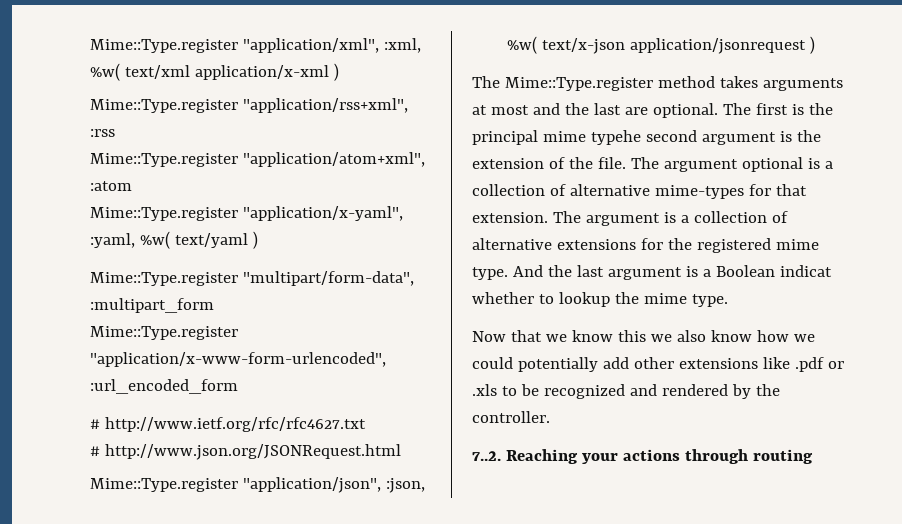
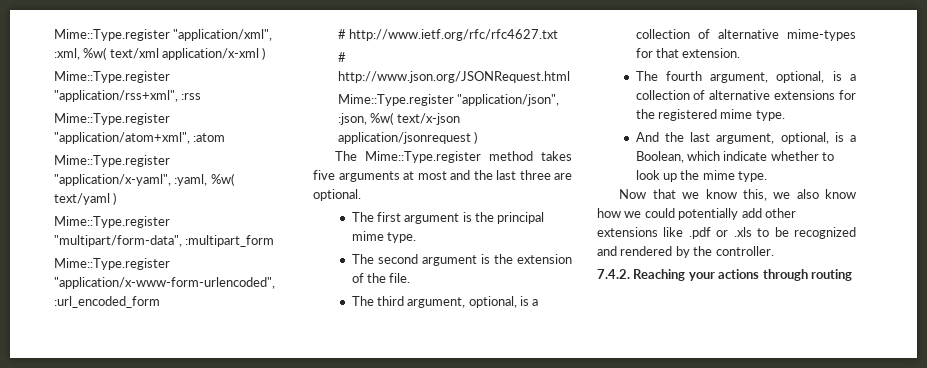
(758, 82) none -> [313,170,335,180] five
(621, 109) none -> [519,170,551,180] three
(718, 110) none -> (361, 195) //
(788, 109) none -> [404,213,460,224] argument
[590,130,641,145] typehe -> [386,232,416,243] [351,254,374,264] type. // The
[630,157,803,172] The argument optional -> [351,296,517,308] // The third argument, optional,
[552,211,660,226] The argument -> [635,71,825,83] // The fourth argument, optional,
(508, 273) none -> (785, 115) //
[607,265,832,280] [472,292,610,307] argument is a Boolean indicat whether to lookup -> [716,132,856,144] [635,151,835,163] [635,170,677,182] argument, optional, is a Boolean, which indicate whether to look up
[617,330,646,342] this -> [742,189,767,201] this,
[472,451,501,461] 7..2. -> [597,269,630,279] 7.4.2.

